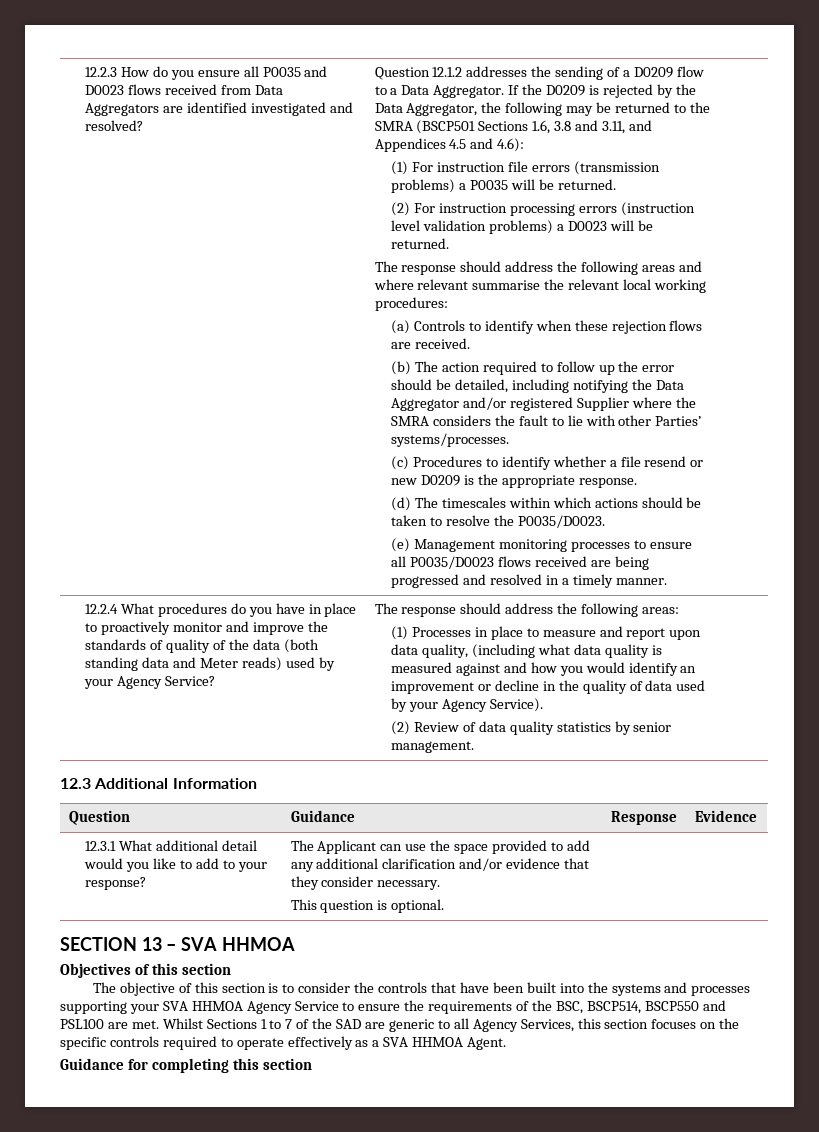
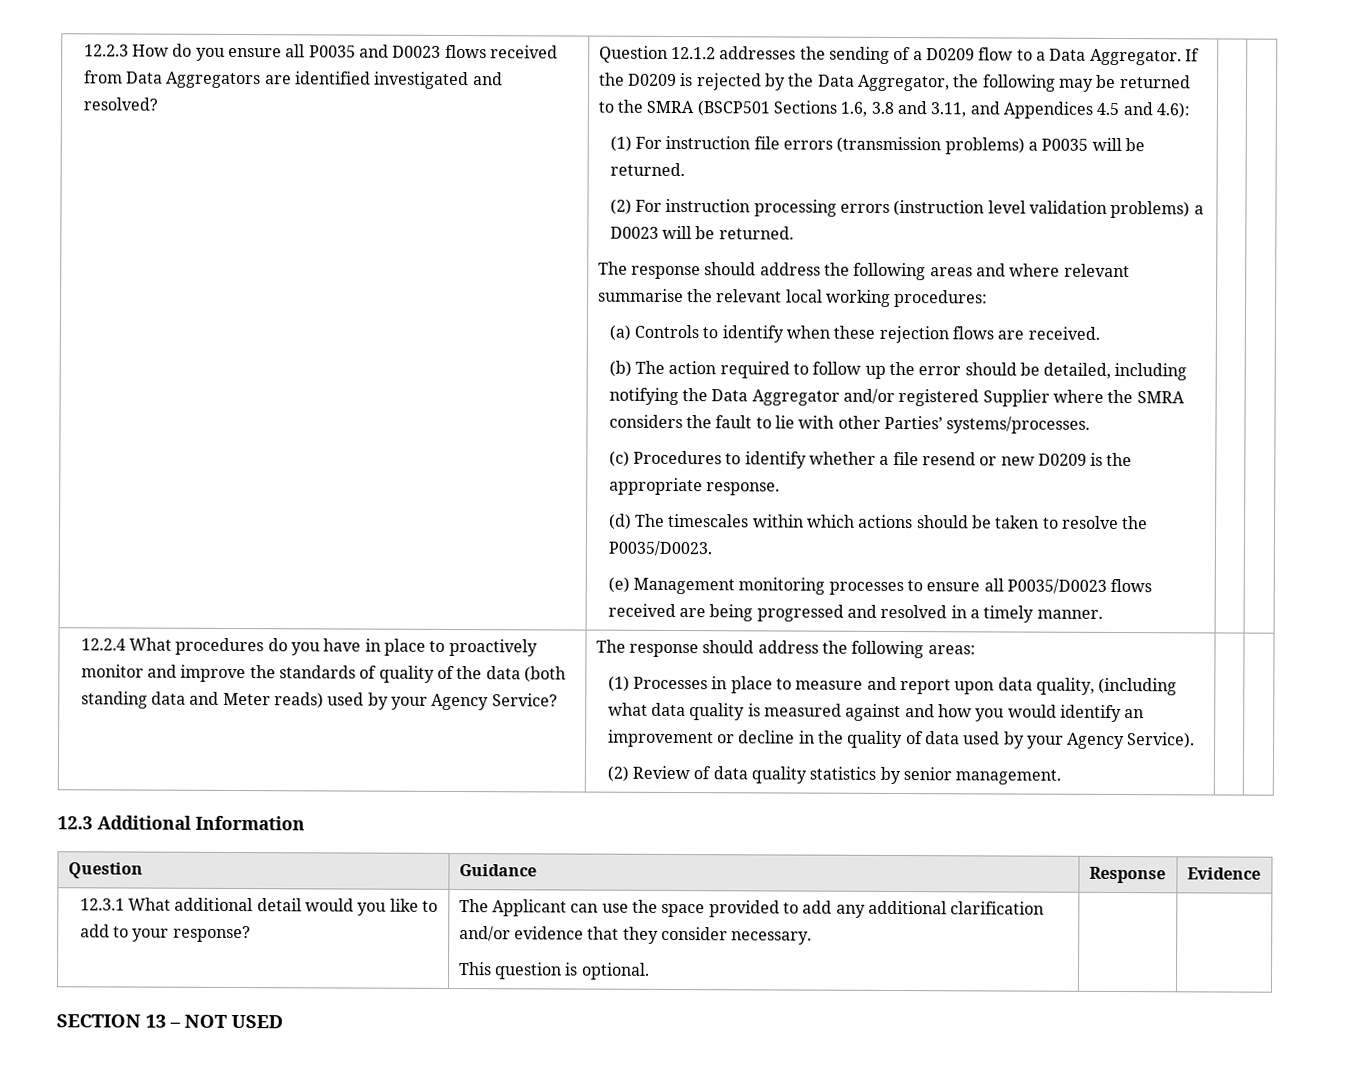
[181,937,295,951] [60,963,231,978] [92,982,751,996] [60,1000,726,1014] [60,1018,740,1032] [60,1036,507,1050] [60,1058,312,1073] SVA HHMOA // Objectives of this section // The objective of this section is to consider the controls that have been built into the systems and processes supporting your SVA HHMOA Agency Service to ensure the requirements of the BSC, BSCP514, BSCP550 and PSL100 are met. Whilst Sections 1 to 7 of the SAD are generic to all Agency Services, this section focuses on the specific controls required to operate effectively as a SVA HHMOA Agent. // Guidance for completing this section -> [184,1014,283,1029] NOT USED

